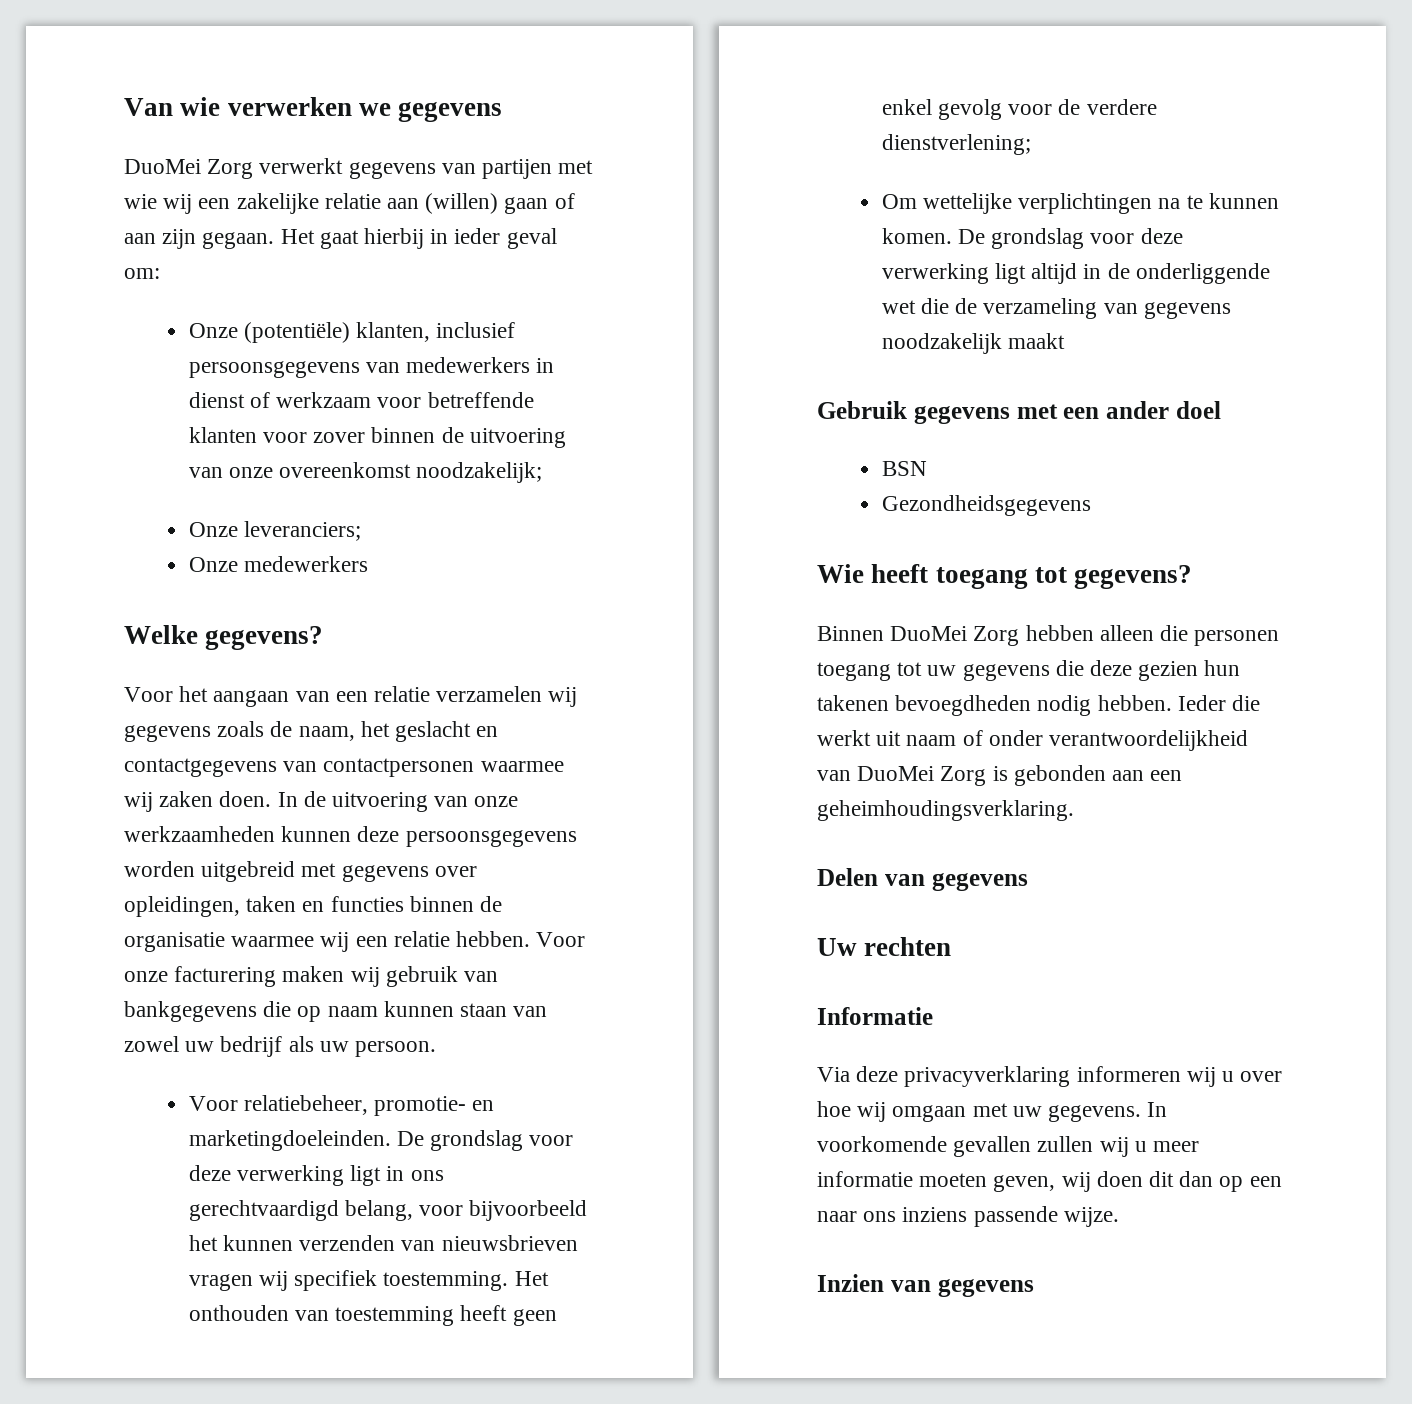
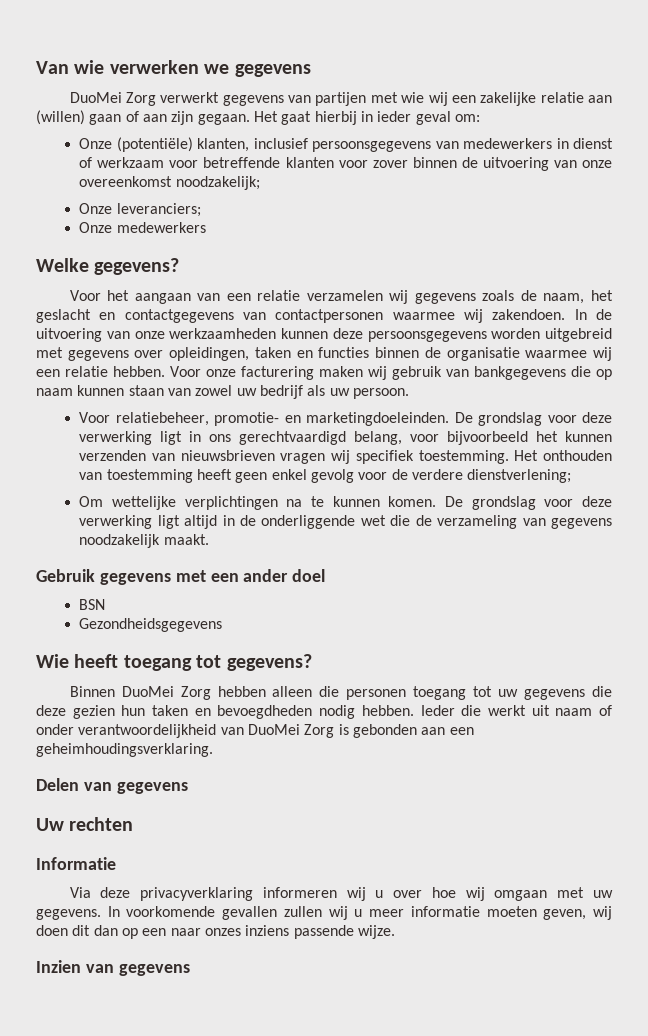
[159,791,272,807] zaken doen. -> [492,309,566,320] zakendoen.
[1007,333,1065,349] maakt -> [163,534,209,545] maakt.
[817,695,889,711] takenen -> [152,705,211,716] taken en
[863,1211,897,1222] ons -> [204,928,241,936] onzes

